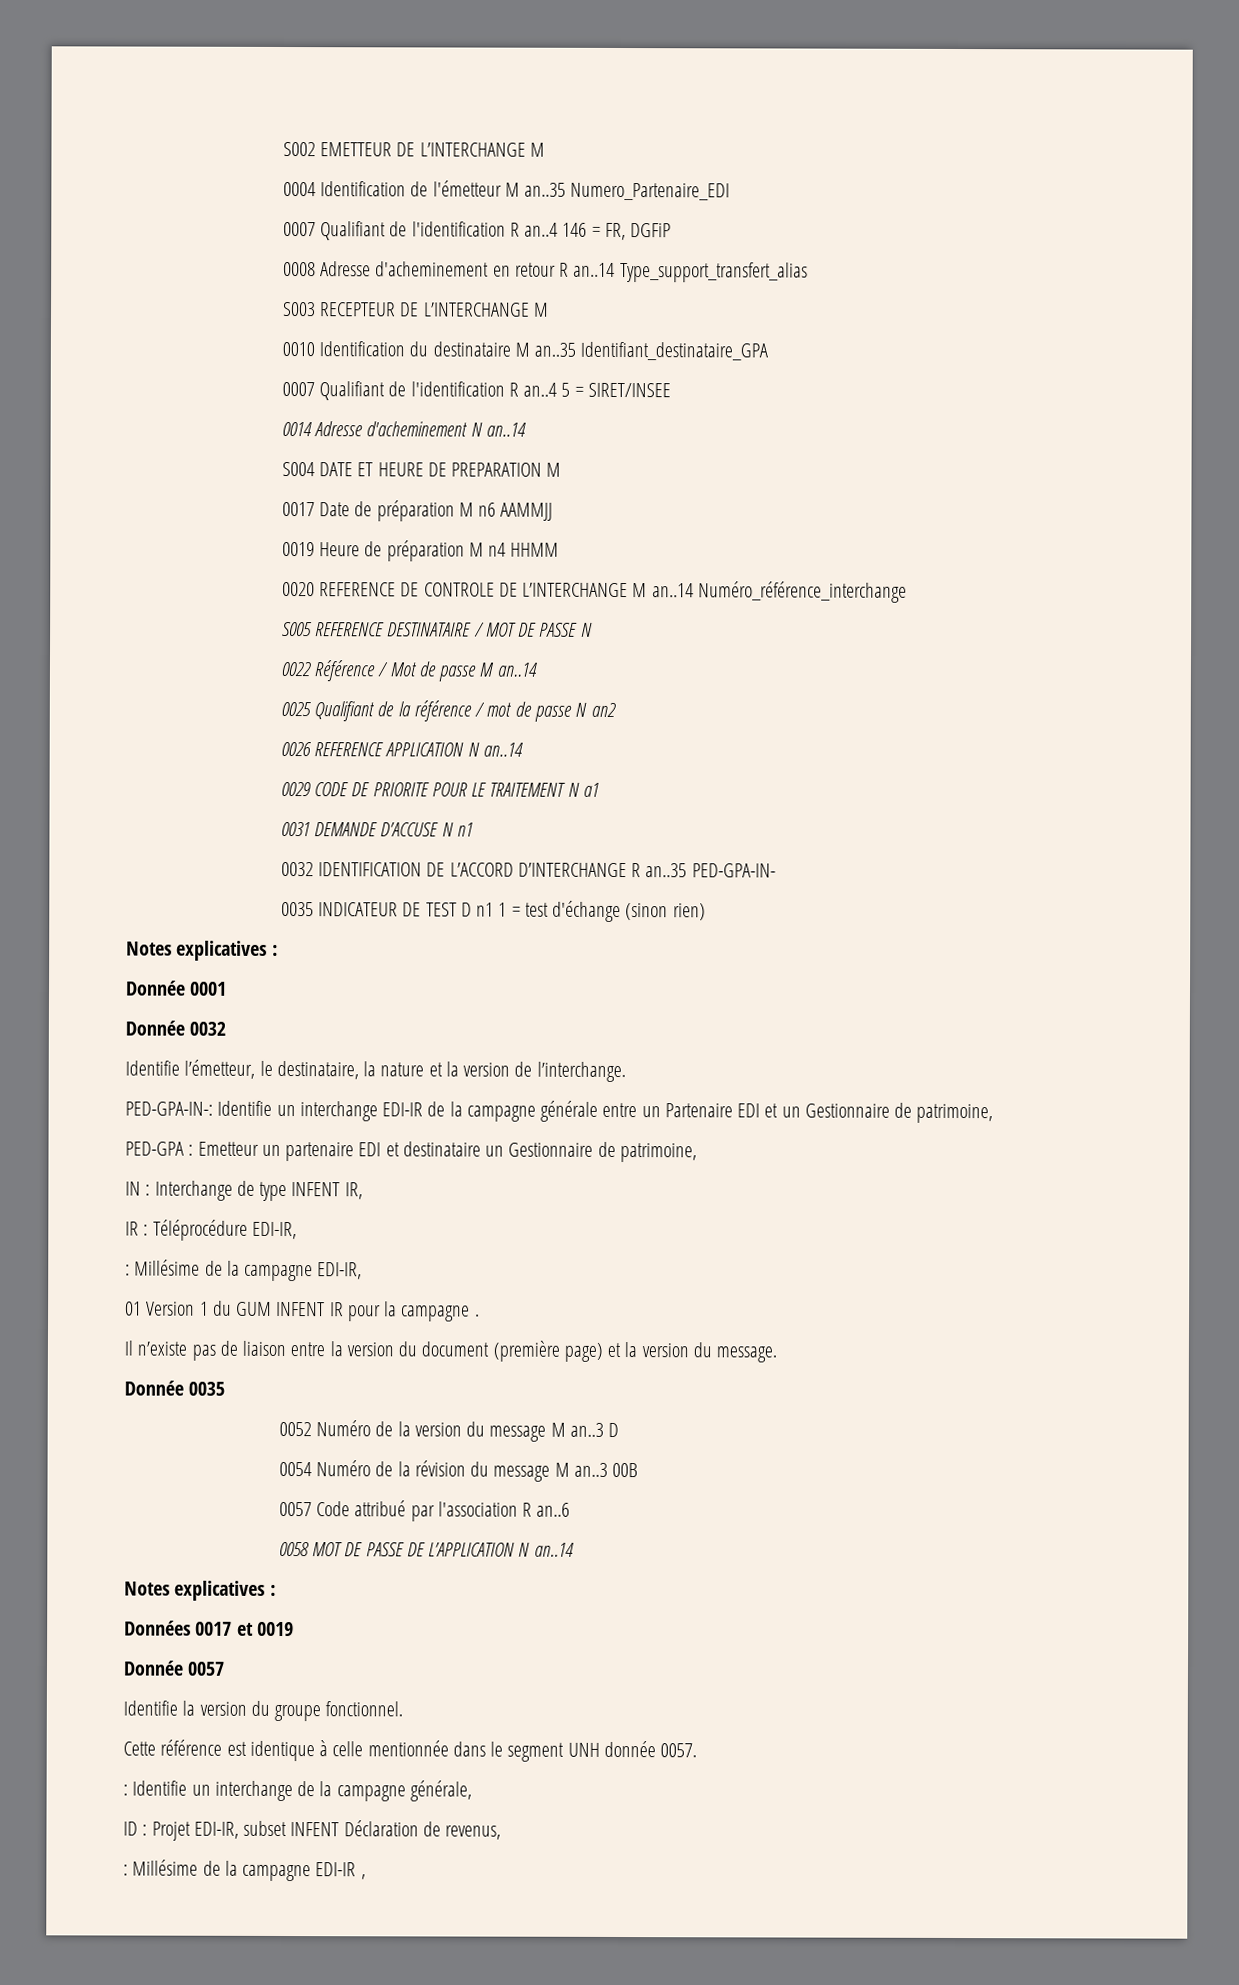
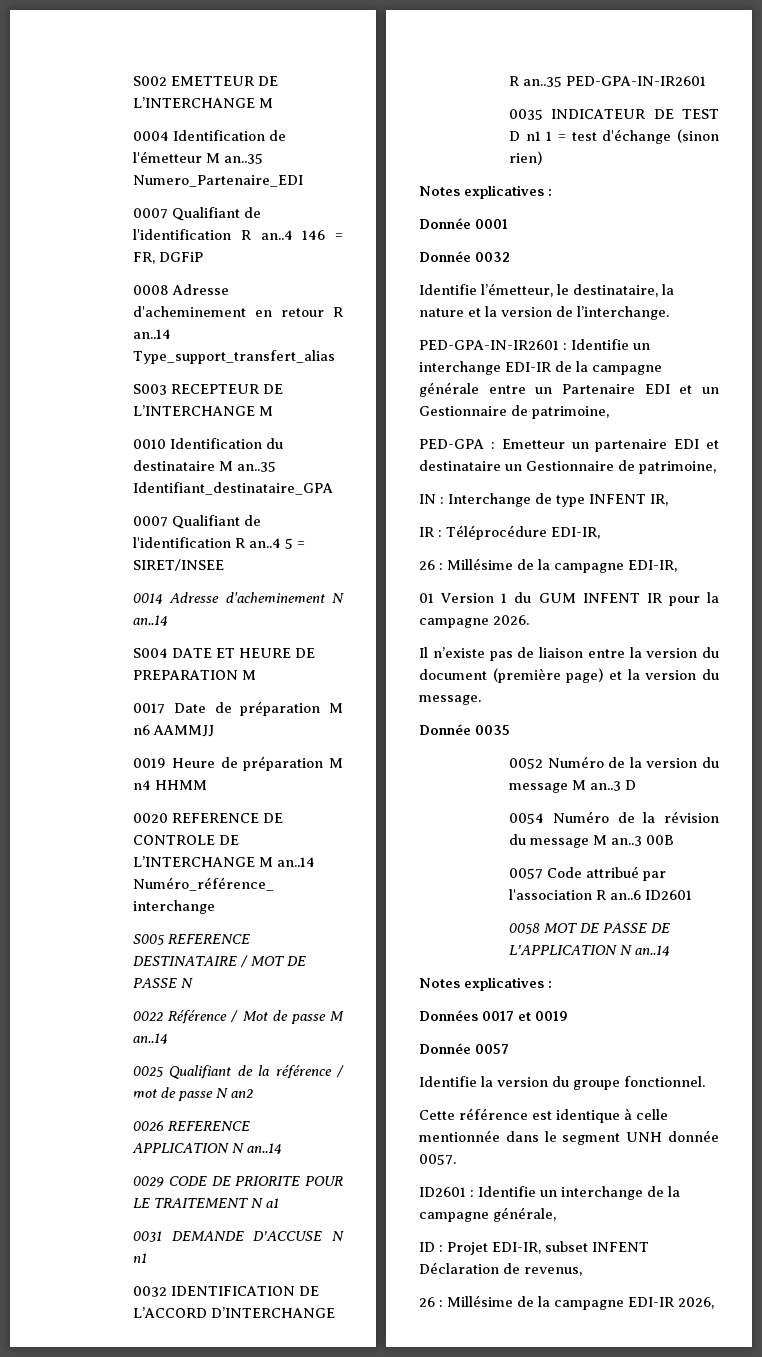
[691,863,776,878] PED-GPA-IN- -> [566,76,706,86] PED-GPA-IN-IR2601
[125,1101,213,1116] PED-GPA-IN-: -> [419,340,567,350] PED-GPA-IN-IR2601 :
(297, 1230) none -> [419,560,435,570] 26
[474,1313,480,1317] . -> [493,615,529,625] 2026.
(571, 1509) none -> [645,890,692,900] ID2601
(698, 1750) none -> [419,1187,466,1197] ID2601
(502, 1832) none -> [419,1297,435,1307] 26
[360,1874,366,1880] , -> [678,1297,714,1309] 2026,

